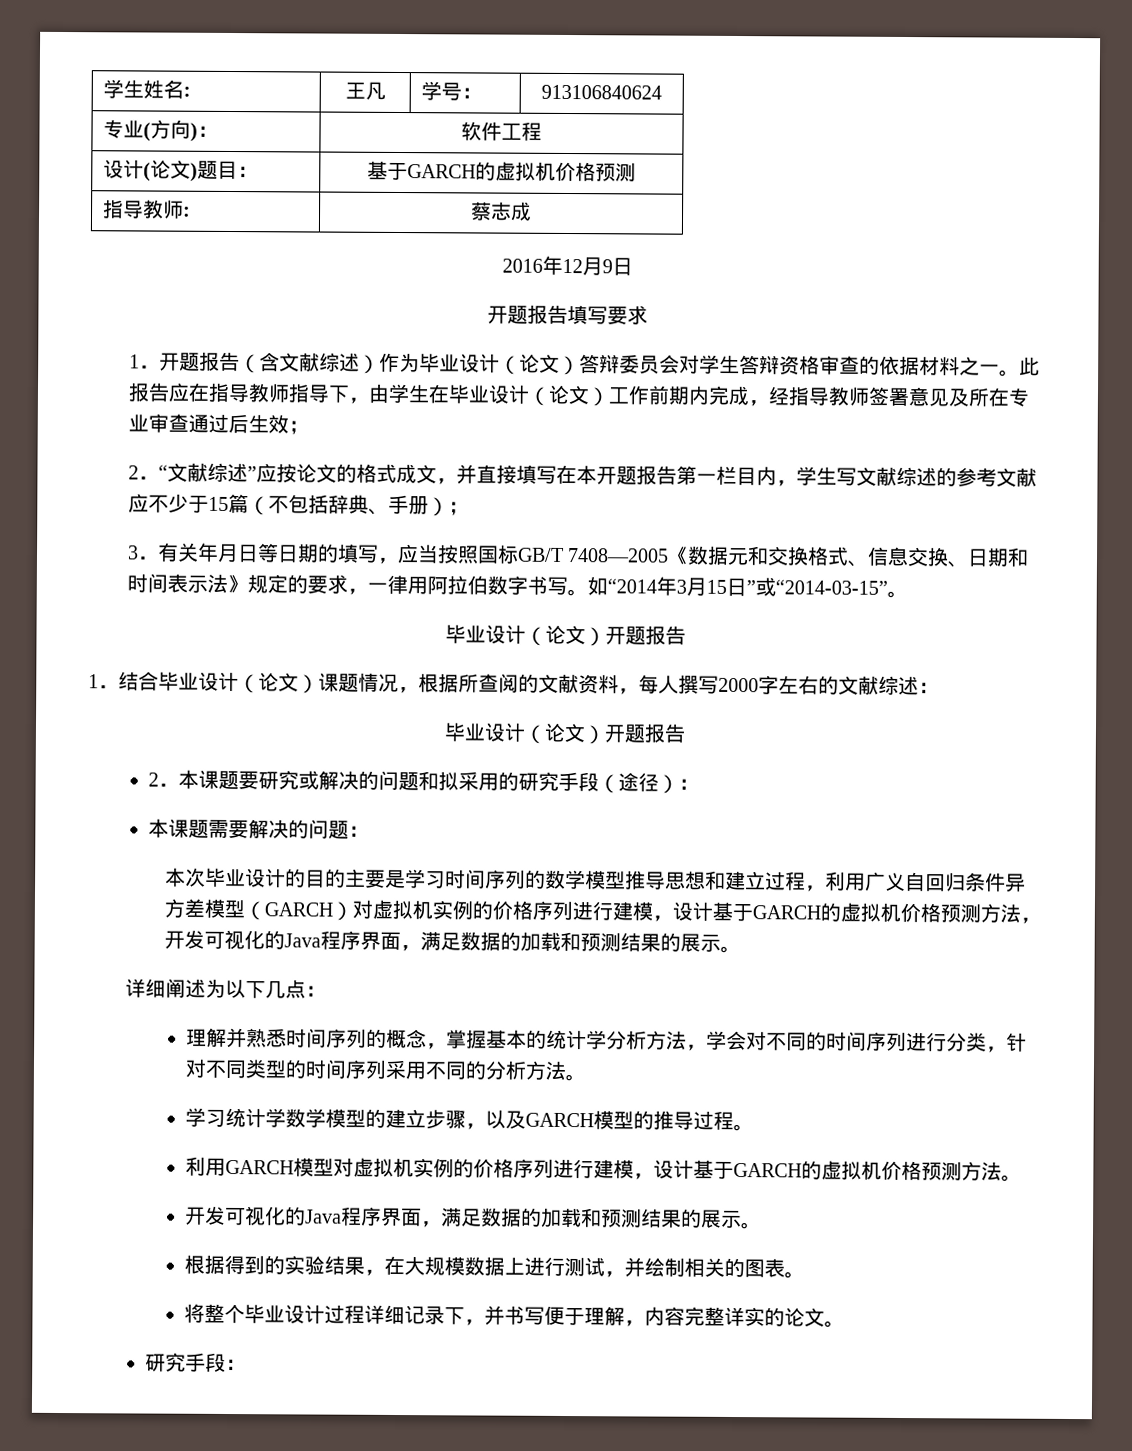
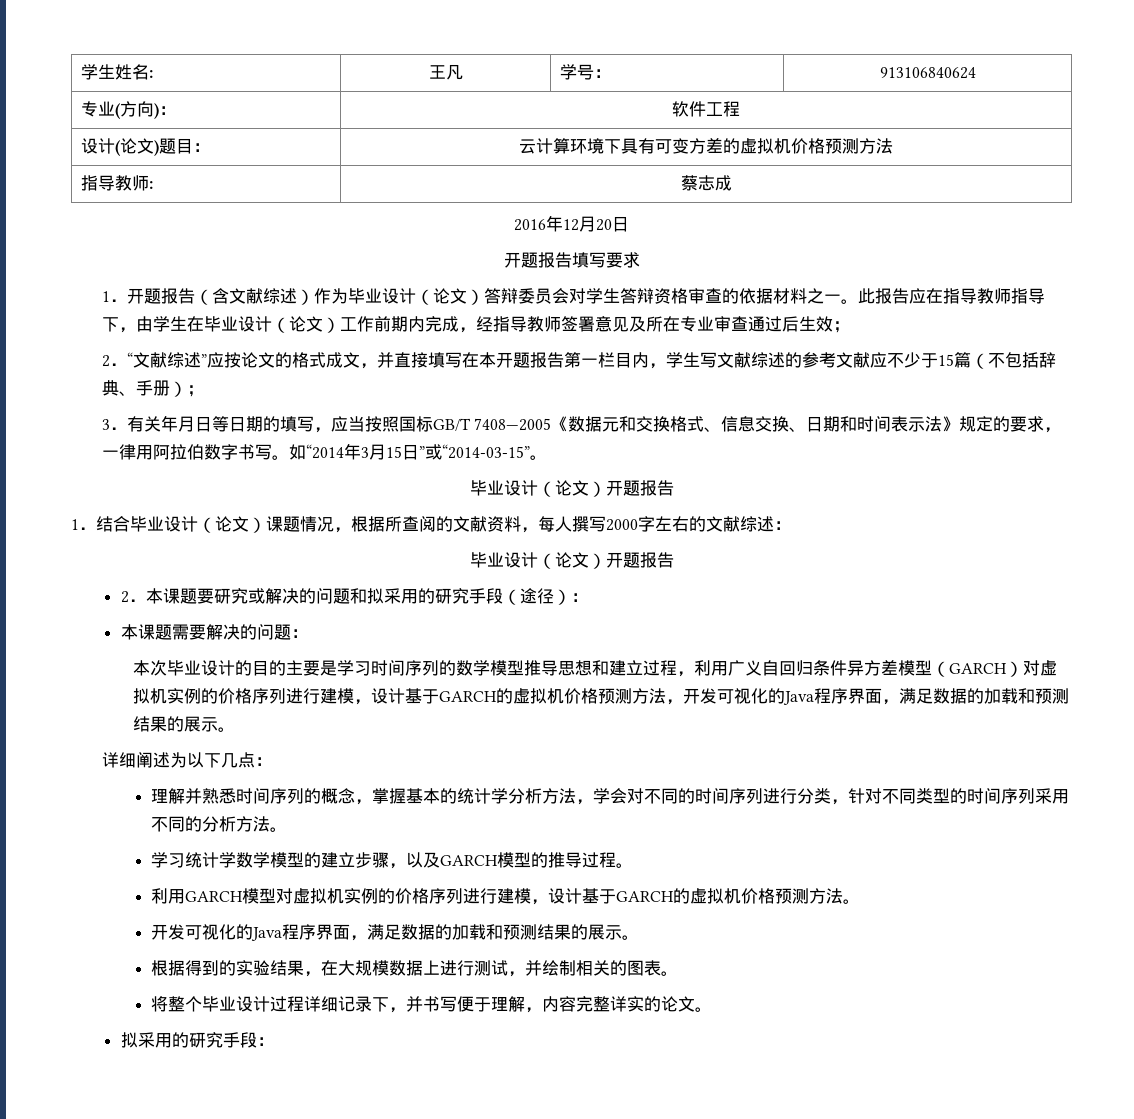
[367,160,636,182] 基于GARCH的虚拟机价格预测 -> [519,138,893,154] 云计算环境下具有可变方差的虚拟机价格预测方法
[602,259,613,274] 9 -> [596,219,612,231] 20
(845, 1324) none -> [120,1032,189,1048] 拟采用的

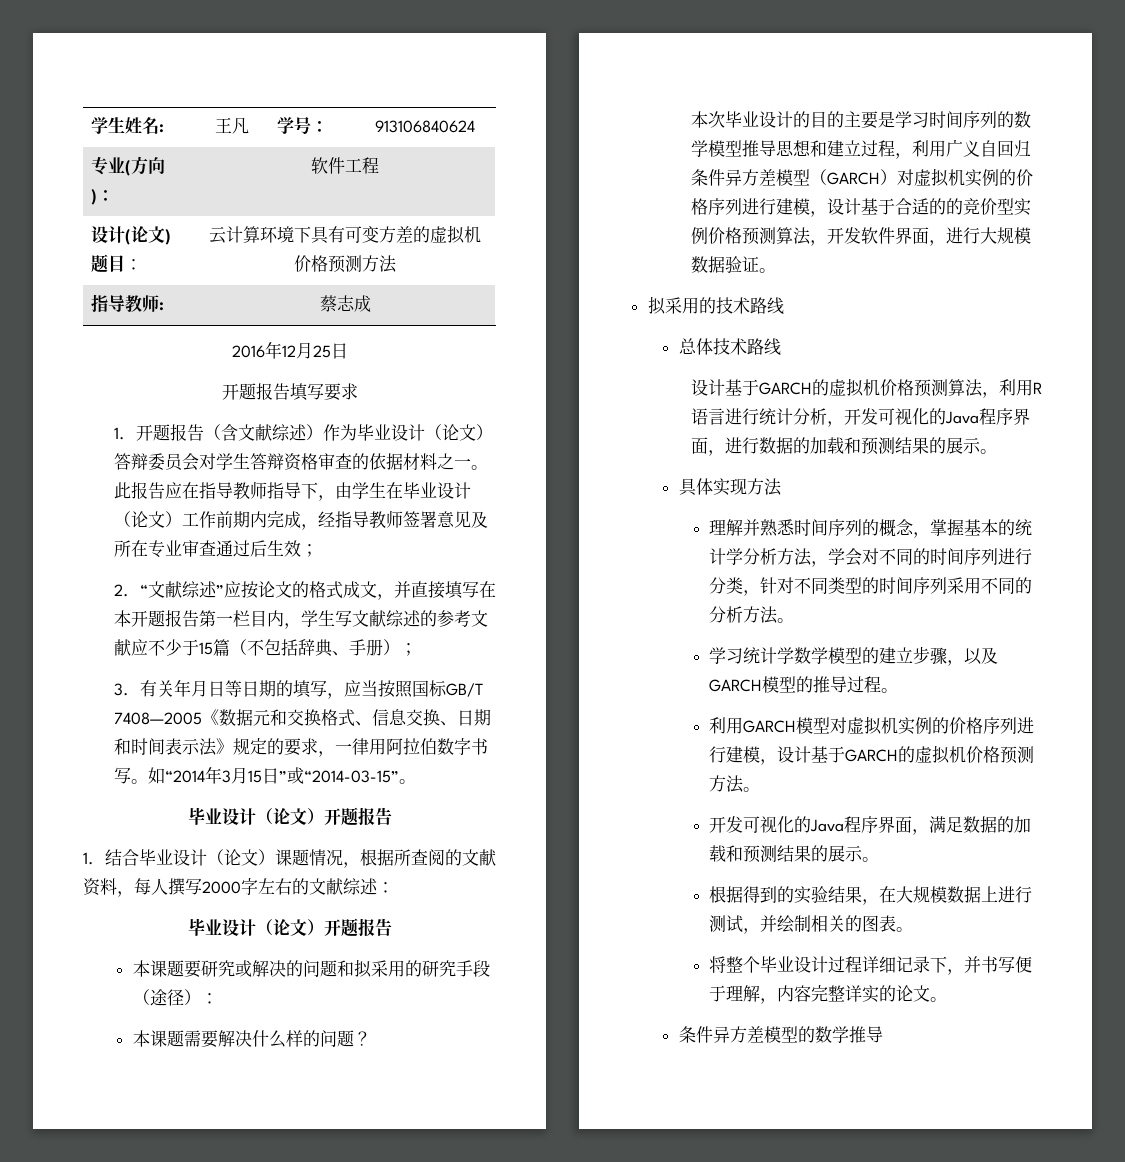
[596,219,612,231] 20 -> [312,345,331,358] 25
[120,591,146,603] 2． -> (392, 927) none
[239,624,308,640] 的问题： -> [251,1030,371,1048] 什么样的问题？
[438,688,666,704] GARCH的虚拟机价格预测方法 -> [894,198,1031,216] [690,227,1031,246] [690,256,776,273] [647,296,784,315] [678,338,781,356] [690,378,1042,398] [690,408,827,425] 合适的的竞价型实例价格预测算法，开发软件界面，进行大规模数据验证。 // 拟采用的技术路线 // 总体技术路线 // 设计基于GARCH的虚拟机价格预测算法，利用R语言进行统计分析
[898,688,1069,704] [132,716,235,732] [101,752,272,768] 满足数据的加载和预测结果的展示。 // 详细阐述为以下几点： -> [724,437,997,455] [678,478,782,496] 进行数据的加载和预测结果的展示。 // 具体实现方法
[120,1032,274,1048] 拟采用的研究手段： -> [678,1026,883,1043] 条件异方差模型的数学推导

